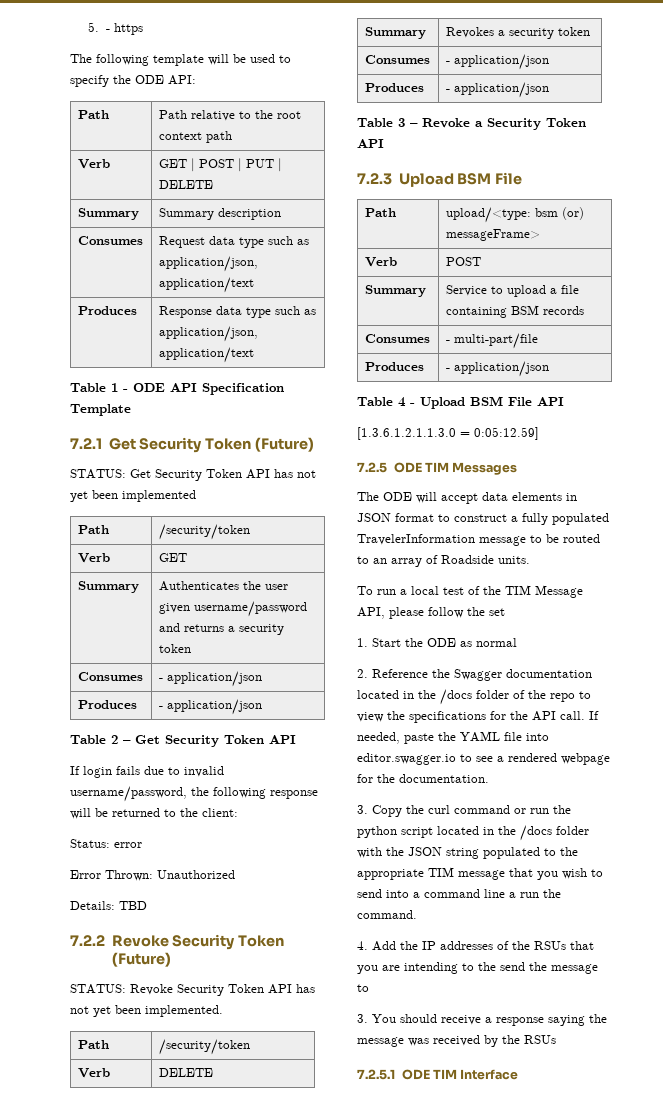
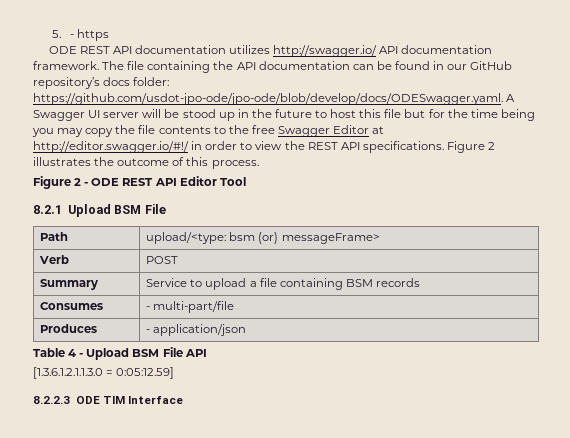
[70,54,291,66] [70,75,196,87] [77,110,109,119] [158,110,301,121] [158,131,232,143] [77,159,110,169] [158,158,282,172] [158,180,213,189] [77,208,139,220] [158,208,281,220] [77,236,143,245] [158,236,309,248] [158,256,258,272] [158,277,254,293] [77,306,137,315] [158,306,316,318] [158,326,258,342] [158,347,254,363] [70,383,284,395] [70,404,131,416] [70,437,315,453] [70,469,316,481] [70,490,196,502] [77,525,109,534] [158,524,250,540] [77,553,110,563] [158,553,187,562] [77,581,139,593] [158,581,288,591] [158,601,307,617] [158,623,284,635] [158,644,191,653] [77,672,143,681] [158,671,262,687] [77,700,137,709] [158,699,262,715] [70,735,296,747] [70,766,224,778] [70,786,318,802] [70,808,238,819] [70,839,142,848] [70,870,235,881] [70,901,147,910] [70,934,285,950] [111,952,171,967] [70,984,315,996] [70,1005,223,1017] [77,1040,109,1049] [158,1039,250,1055] [77,1068,110,1078] [158,1068,213,1077] [364,27,426,39] [445,27,590,39] [364,55,430,64] [445,54,549,70] [364,83,424,92] [445,82,549,98] [357,118,586,130] [357,139,384,148] [357,173,392,185] The following template will be used to specify the ODE API: // Path | Path relative to the root context path // Verb | GET | POST | PUT | DELETE // Summary | Summary description // Consumes | Request data type such as application/json, application/text // Produces | Response data type such as application/json, application/text // Table 1 - ODE API Specification Template // 7.2.1 Get Security Token (Future) // STATUS: Get Security Token API has not yet been implemented // Path | /security/token // Verb | GET // Summary | Authenticates the user given username/password and returns a security token // Consumes | - application/json // Produces | - application/json // Table 2 – Get Security Token API // If login fails due to invalid username/password, the following response will be returned to the client: // Status: error // Error Thrown: Unauthorized // Details: TBD // 7.2.2 Revoke Security Token (Future) // STATUS: Revoke Security Token API has not yet been implemented. // Path | /security/token // Verb | DELETE // Summary | Revokes a security token // Consumes | - application/json // Produces | - application/json // Table 3 – Revoke a Security Token API // 7.2.3 -> [48,45,493,57] [33,61,513,73] [33,77,170,89] [33,93,516,105] [33,109,535,121] [32,125,385,137] [33,141,496,153] [33,157,259,169] [33,176,246,189] [33,205,62,214] ODE REST API documentation utilizes http://swagger.io/ API documentation framework. The file containing the API documentation can be found in our GitHub repository’s docs folder: https://github.com/usdot-jpo-ode/jpo-ode/blob/develop/docs/ODESwagger.yaml. A Swagger UI server will be stood up in the future to host this file but for the time being you may copy the file contents to the free Swagger Editor at http://editor.swagger.io/#!/ in order to view the REST API specifications. Figure 2 illustrates the outcome of this process. // Figure 2 - ODE REST API Editor Tool // 8.2.1
[357,462,518,475] [357,492,577,504] [357,513,609,525] [357,534,600,546] [357,555,530,567] [357,585,583,598] [357,607,505,619] [357,638,517,647] [357,669,592,681] [357,689,591,705] [357,711,599,723] [357,731,549,744] [357,753,610,765] [357,774,489,783] [357,805,571,817] [357,825,589,841] [357,847,578,859] [357,867,603,880] [357,889,561,898] [357,910,417,919] [357,941,594,951] [357,962,598,974] [357,984,369,992] [357,1014,607,1026] [357,1035,556,1047] [357,1069,457,1080] 7.2.5 ODE TIM Messages // The ODE will accept data elements in JSON format to construct a fully populated TravelerInformation message to be routed to an array of Roadside units. // To run a local test of the TIM Message API, please follow the set // 1. Start the ODE as normal // 2. Reference the Swagger documentation located in the /docs folder of the repo to view the specifications for the API call. If needed, paste the YAML file into editor.swagger.io to see a rendered webpage for the documentation. // 3. Copy the curl command or run the python script located in the /docs folder with the JSON string populated to the appropriate TIM message that you wish to send into a command line a run the command. // 4. Add the IP addresses of the RSUs that you are intending to the send the message to // 3. You should receive a response saying the message was received by the RSUs // 7.2.5.1 ODE TIM -> [33,396,125,404] 8.2.2.3 ODE TIM

